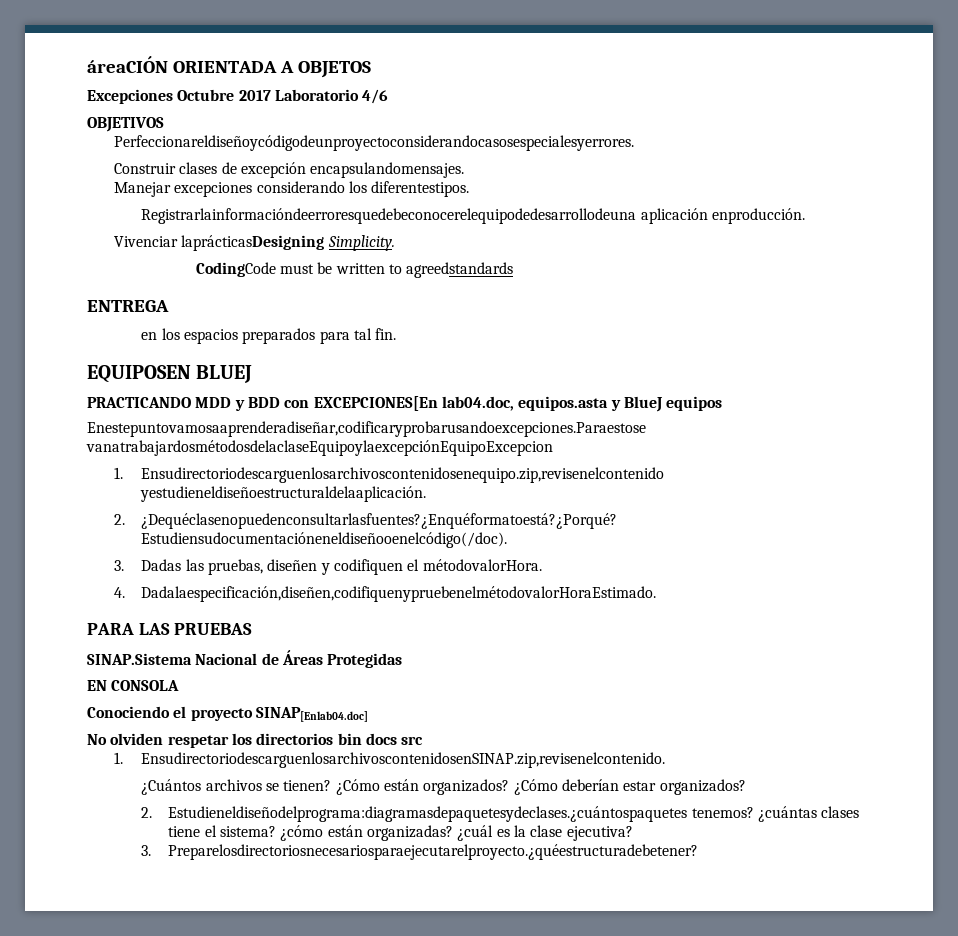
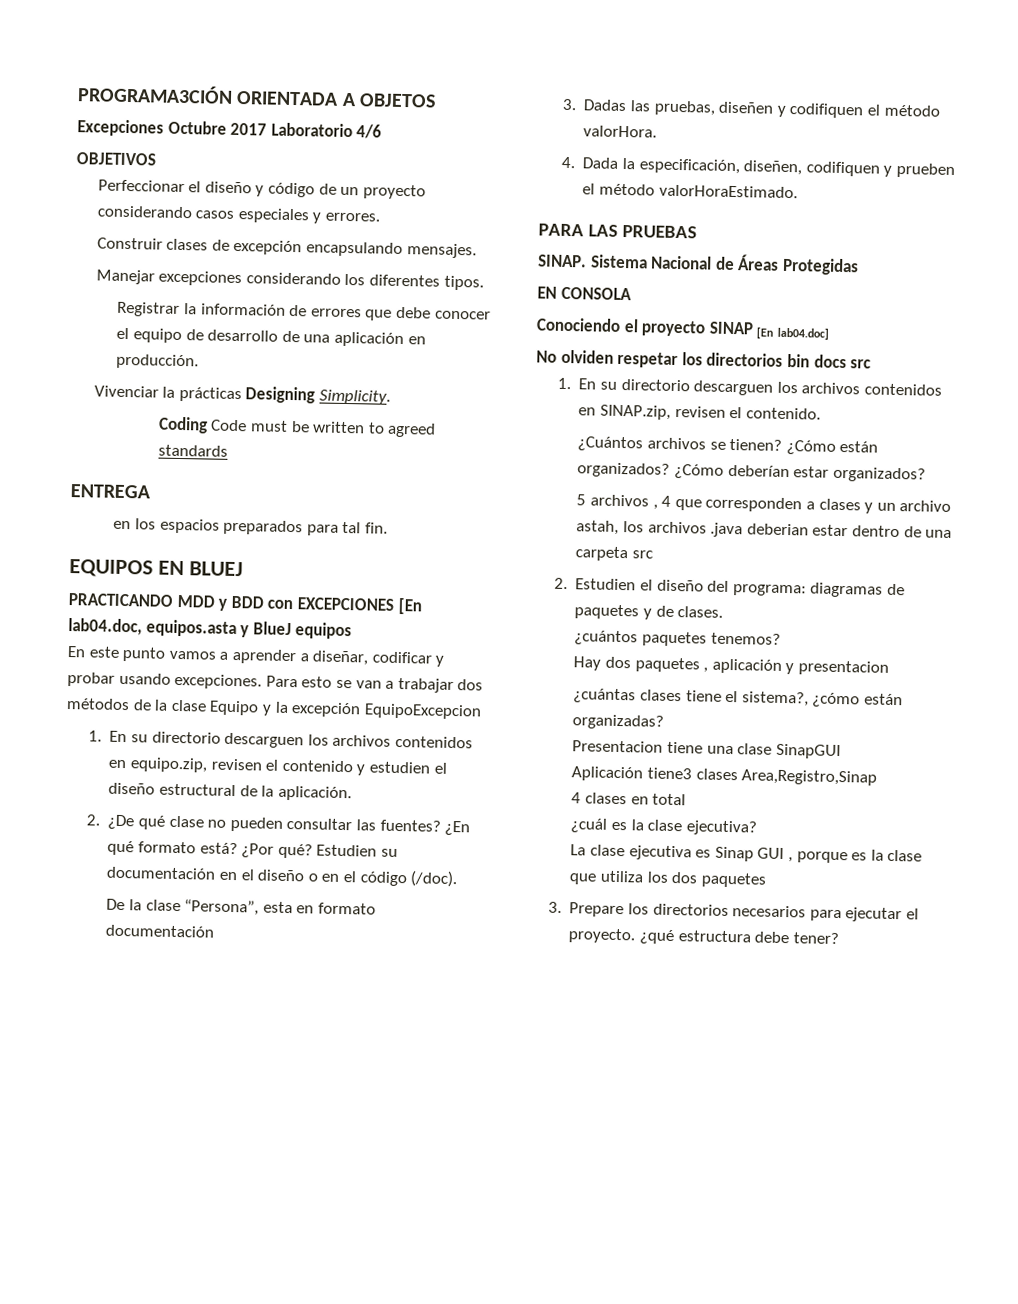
[87,56,168,73] áreaCIÓN -> [77,84,233,104] PROGRAMA3CIÓN
[114,135,635,151] Perfeccionareldiseñoycódigodeunproyectoconsiderandocasosespecialesyerrores. -> [97,179,426,200] [96,205,381,224] Perfeccionar el diseño y código de un proyecto considerando casos especiales y errores.
[310,162,465,178] encapsulandomensajes. -> [306,241,477,259] encapsulando mensajes.
[371,181,470,197] [141,208,805,224] [114,235,325,251] diferentestipos. // Registrarlainformacióndeerroresquedebeconocerelequipodedesarrollodeuna aplicación enproducción. // Vivenciar laprácticasDesigning -> [369,274,484,291] [117,301,491,321] [116,327,426,348] [116,353,200,370] [93,385,316,404] diferentes tipos. // Registrar la información de errores que debe conocer el equipo de desarrollo de una aplicación en producción. // Vivenciar la prácticas Designing
[195,262,276,277] CodingCode -> [157,416,248,434] Coding Code
[406,262,514,278] agreedstandards -> [387,422,437,438] [157,444,228,457] agreed standards
[87,365,191,383] EQUIPOSEN -> [69,559,184,578] EQUIPOS EN
[313,396,438,411] EXCEPCIONES[En -> [296,597,422,615] EXCEPCIONES [En
[87,421,646,437] [86,440,553,456] [114,467,665,483] [140,486,427,502] [114,513,618,529] [141,532,508,548] Enestepuntovamosaaprenderadiseñar,codificaryprobarusandoexcepciones.Paraestose vanatrabajardosmétodosdelaclaseEquipoylaexcepciónEquipoExcepcion // 1. Ensudirectoriodescarguenlosarchivoscontenidosenequipo.zip,revisenelcontenido yestudieneldiseñoestructuraldelaaplicación. // 2. ¿Dequéclasenopuedenconsultarlasfuentes?¿Enquéformatoestá?¿Porqué? Estudiensudocumentacióneneldiseñooenelcódigo(/doc). -> [67,645,445,667] [67,671,484,693] [66,697,482,720] [87,730,473,749] [108,757,447,776] [108,782,352,802] [85,814,471,836] [107,840,398,859] [106,866,459,888] [106,898,376,916] [105,924,215,938] En este punto vamos a aprender a diseñar, codificar y probar usando excepciones. Para esto se van a trabajar dos métodos de la clase Equipo y la excepción EquipoExcepcion // 1. En su directorio descarguen los archivos contenidos en equipo.zip, revisen el contenido y estudien el diseño estructural de la aplicación. // 2. ¿De qué clase no pueden consultar las fuentes? ¿En qué formato está? ¿Por qué? Estudien su documentación en el diseño o en el código (/doc). // De la clase “Persona”, esta en formato documentación
[422,559,542,571] métodovalorHora. -> [883,104,940,117] [583,125,658,138] método valorHora.
[141,586,657,602] Dadalaespecificación,diseñen,codifiquenypruebenelmétodovalorHoraEstimado. -> [582,157,955,179] [582,183,798,199] Dada la especificación, diseñen, codifiquen y prueben el método valorHoraEstimado.
[87,653,192,665] SINAP.Sistema -> [538,254,648,269] SINAP. Sistema
[255,707,368,722] SINAP[Enlab04.doc] -> [708,321,829,340] SINAP [En lab04.doc]
[141,752,666,768] EnsudirectoriodescarguenlosarchivoscontenidosenSINAP.zip,revisenelcontenido. -> [578,378,942,396] [578,404,821,420] En su directorio descarguen los archivos contenidos en SINAP.zip, revisen el contenido.
[141,806,754,822] 2. Estudieneldiseñodelprograma:diagramasdepaquetesydeclases.¿cuántospaquetes tenemos? -> [576,494,952,514] [576,520,953,539] [575,546,654,562] [553,577,905,598] [574,604,724,620] [574,630,781,647] [573,656,889,676] 5 archivos , 4 que corresponden a clases y un archivo astah, los archivos .java deberian estar dentro de una carpeta src // 2. Estudien el diseño del programa: diagramas de paquetes y de clases. // ¿cuántos paquetes tenemos? // Hay dos paquetes , aplicación y presentacion //
[220,826,277,837] sistema? -> [741,691,809,707] sistema?,
(454, 833) none -> [572,740,841,760] [571,766,878,786] [571,792,687,806] // Presentacion tiene una clase SinapGUI // Aplicación tiene3 clases Area,Registro,Sinap // 4 clases en total //
[141,844,699,860] 3. Preparelosdirectoriosnecesariosparaejecutarelproyecto.¿quéestructuradebetener? -> [570,844,923,864] [569,870,767,888] [547,901,919,923] [568,928,839,945] La clase ejecutiva es Sinap GUI , porque es la clase que utiliza los dos paquetes // 3. Prepare los directorios necesarios para ejecutar el proyecto. ¿qué estructura debe tener?

